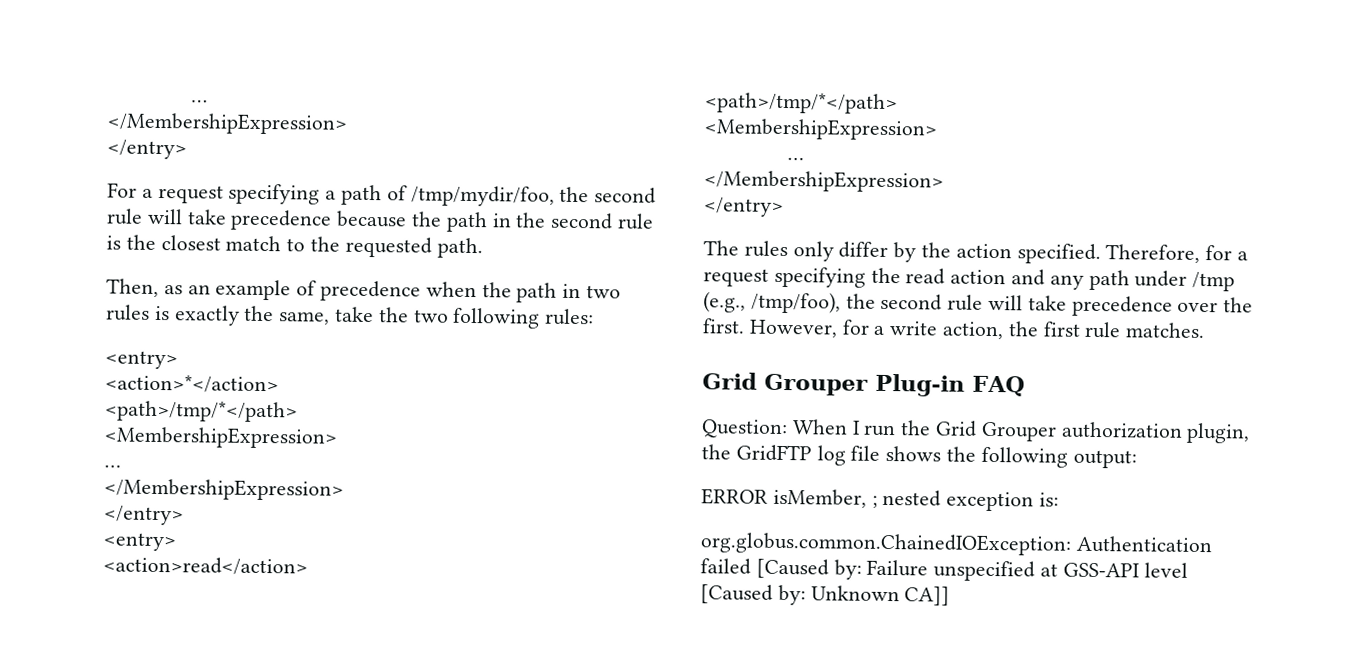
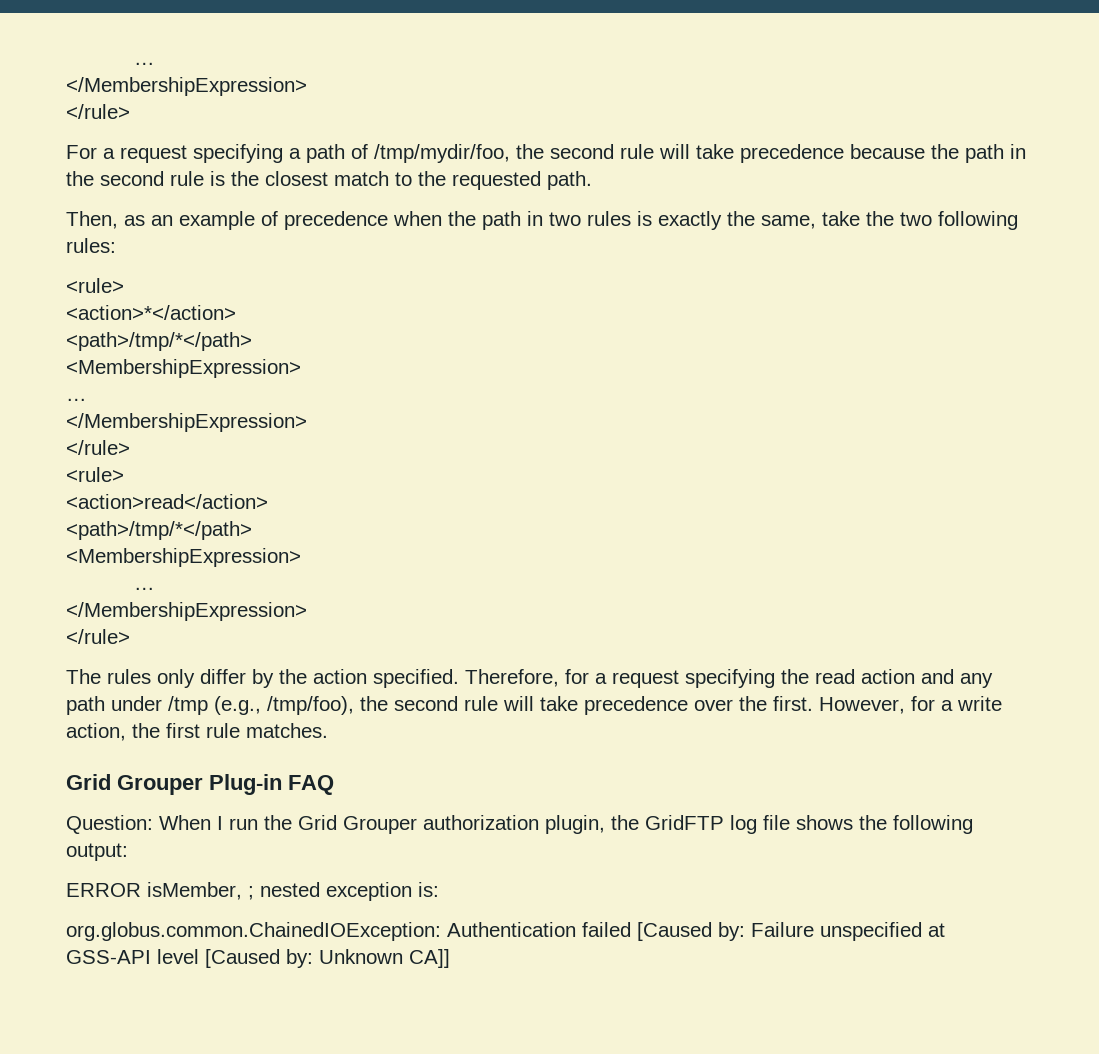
[190,99,208,103] [107,112,348,135] [107,139,187,160] … // </MembershipExpression> // </entry> -> [133,62,155,65] [66,77,307,96] [66,104,130,119] … // </MembershipExpression> // </rule>
[105,350,178,370] <entry> -> [66,278,124,293] <rule>
[104,505,184,526] [103,532,176,552] </entry> // <entry> -> [66,440,130,455] [66,467,124,482] </rule> // <rule>
[704,197,784,217] </entry> -> [66,629,130,644] </rule>

